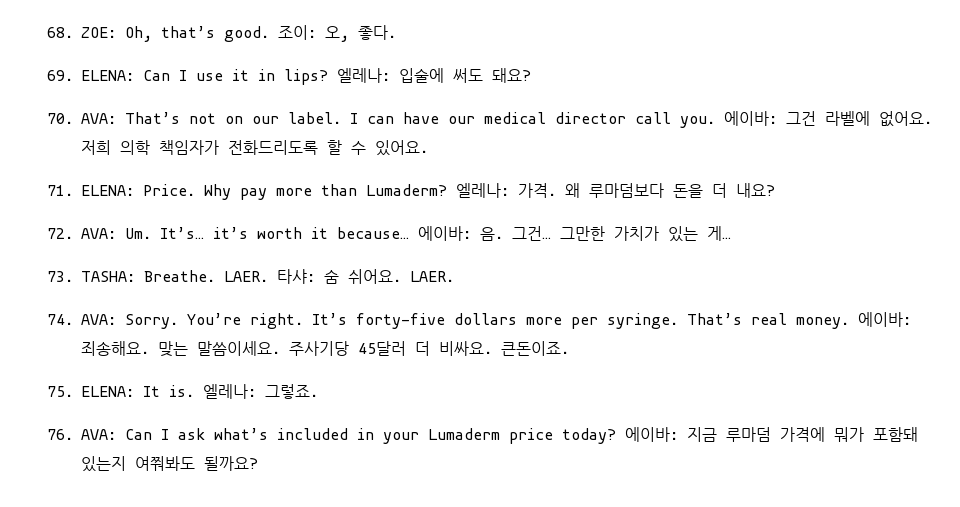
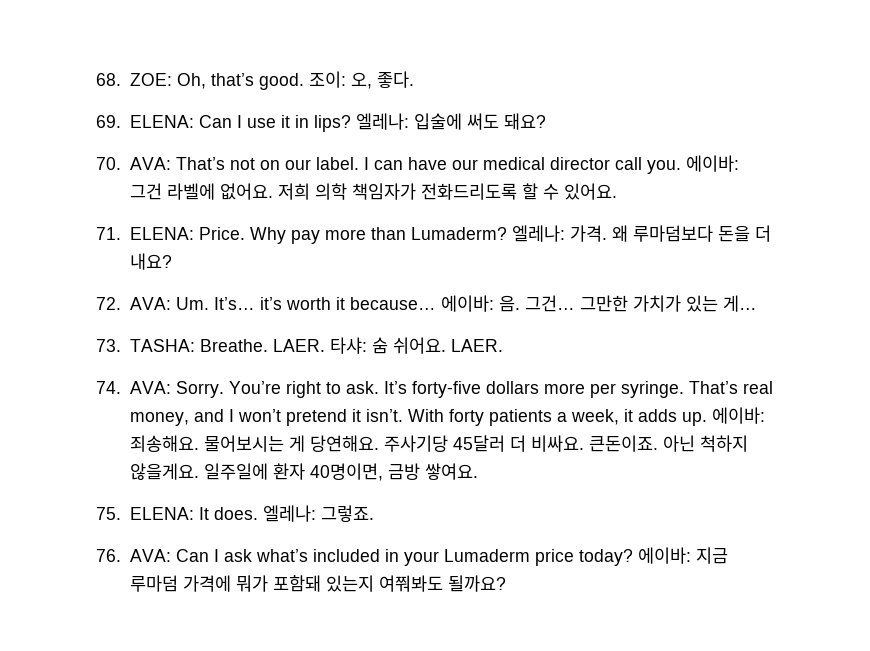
[250,313,303,329] right. -> [285,381,379,398] right to ask.
[796,312,911,329] [81,341,280,357] money. 에이바: 죄송해요. 맞는 말씀이세요. -> [129,407,765,426] [129,435,379,452] money, and I won’t pretend it isn’t. With forty patients a week, it adds up. 에이바: 죄송해요. 물어보시는 게 당연해요.
(569, 348) none -> [662,435,748,452] [129,463,478,481] 아닌 척하지 않을게요. 일주일에 환자 40명이면, 금방 쌓여요.
[169,385,194,397] is. -> [213,507,258,520] does.

